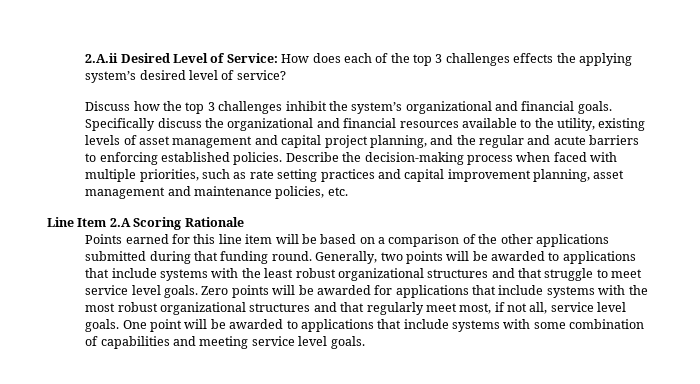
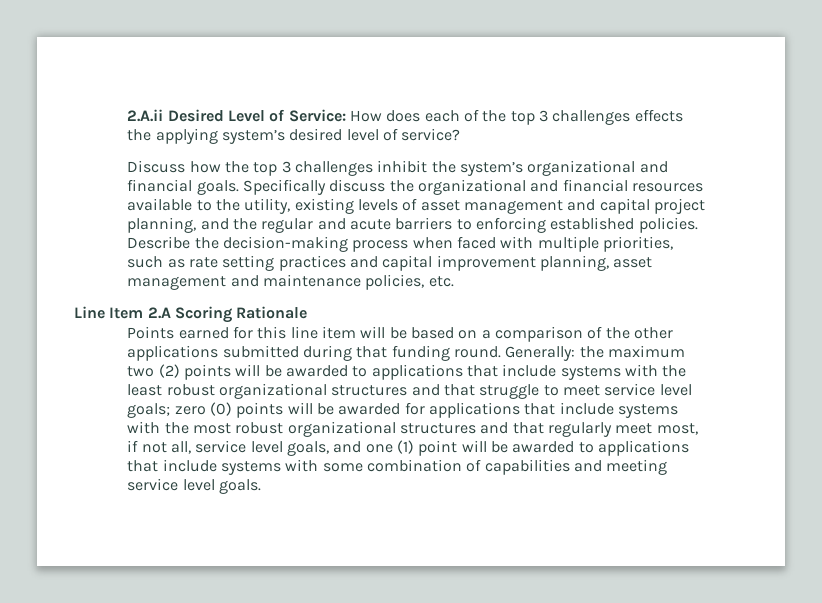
[315,251,403,264] Generally, two -> [505,345,685,361] [127,364,180,378] Generally: the maximum two (2)
[164,285,229,298] goals. Zero -> [127,402,233,418] goals; zero (0)
[85,319,147,332] goals. One -> [286,440,414,456] goals, and one (1)

